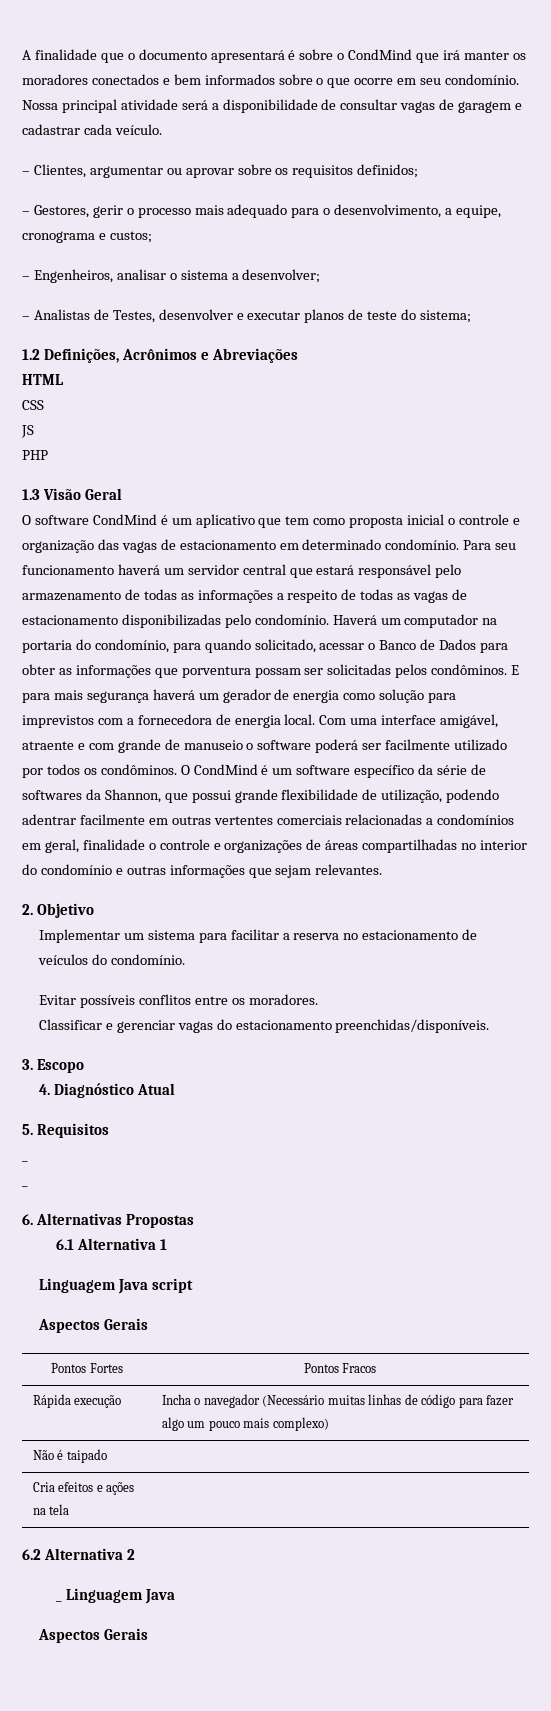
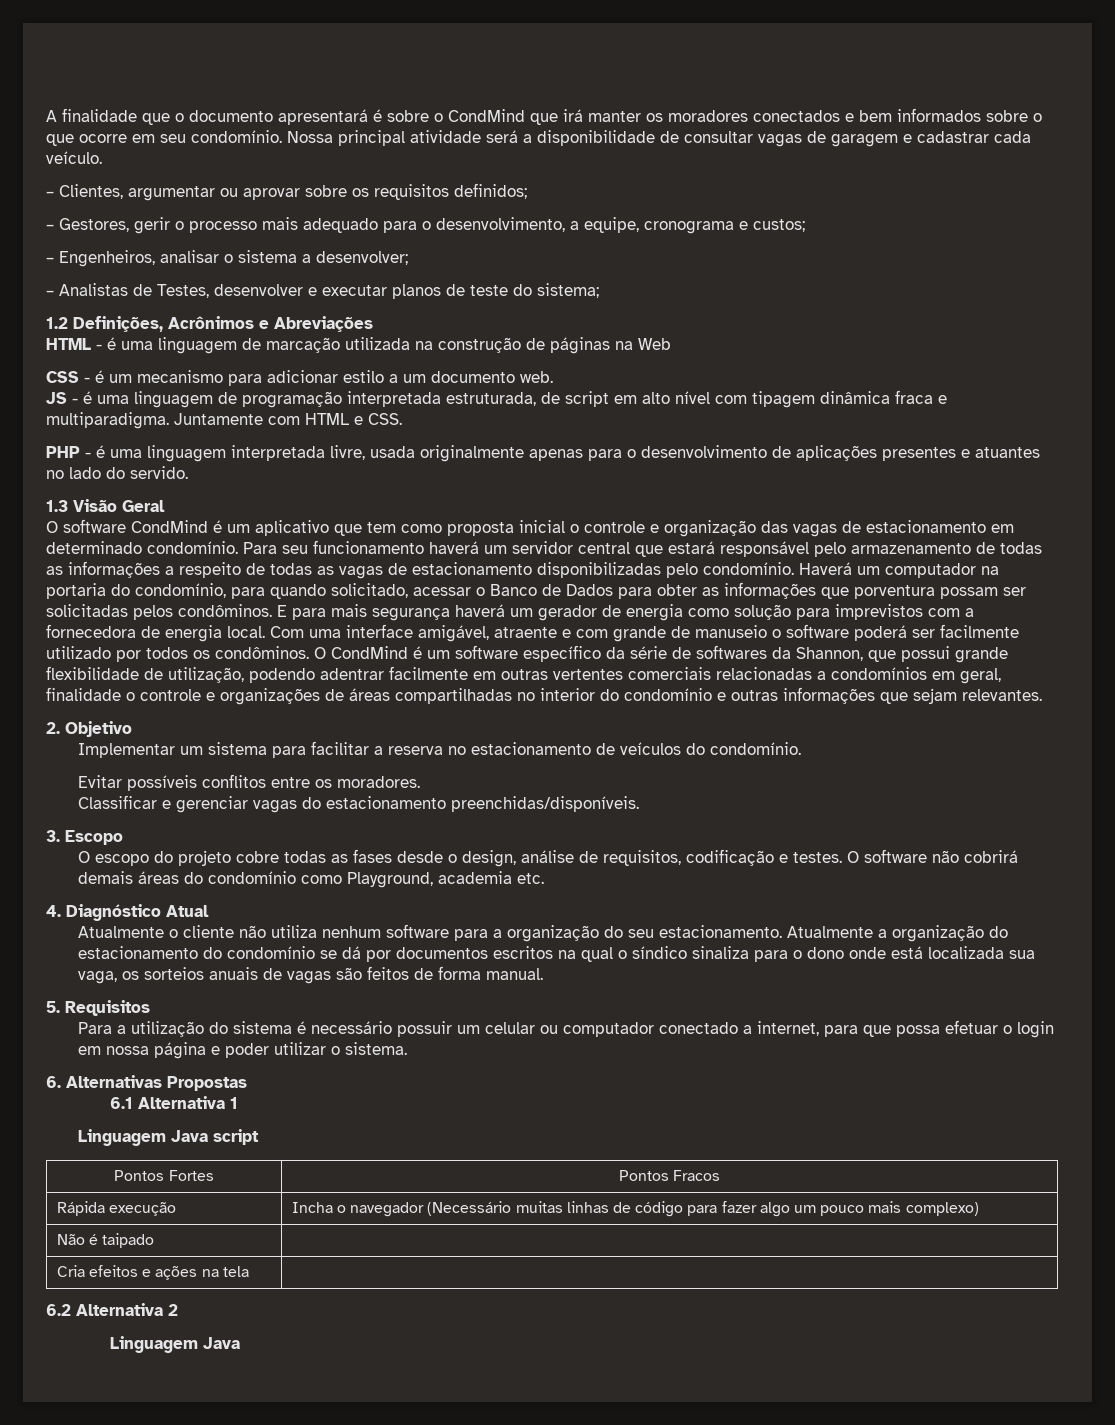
[22,400,44,410] [21,425,34,438] [22,450,48,460] // CSS // JS // PHP -> [96,337,671,354] [46,370,553,386] [46,390,947,408] [46,412,402,429] [46,445,1040,462] [46,466,188,479] - é uma linguagem de marcação utilizada na construção de páginas na Web // CSS - é um mecanismo para adicionar estilo a um documento web. // JS - é uma linguagem de programação interpretada estruturada, de script em alto nível com tipagem dinâmica fraca e multiparadigma. Juntamente com HTML e CSS. // PHP - é uma linguagem interpretada livre, usada originalmente apenas para o desenvolvimento de aplicações presentes e atuantes no lado do servido.
[38,1083,175,1098] [22,1123,109,1138] [22,1160,28,1162] [22,1185,28,1187] 4. Diagnóstico Atual // 5. Requisitos // _ // _ -> [77,849,1018,867] [77,871,544,888] [46,904,209,921] [77,924,1008,942] [77,946,1035,962] [77,966,543,984] [46,1000,150,1016] [77,1020,1054,1038] [77,1042,407,1059] O escopo do projeto cobre todas as fases desde o design, análise de requisitos, codificação e testes. O software não cobrirá demais áreas do condomínio como Playground, academia etc. // 4. Diagnóstico Atual // Atualmente o cliente não utiliza nenhum software para a organização do seu estacionamento. Atualmente a organização do estacionamento do condomínio se dá por documentos escritos na qual o síndico sinaliza para o dono onde está localizada sua vaga, os sorteios anuais de vagas são feitos de forma manual. // 5. Requisitos // Para a utilização do sistema é necessário possuir um celular ou computador conectado a internet, para que possa efetuar o login em nossa página e poder utilizar o sistema.
[37,1318,148,1333] // Aspectos Gerais -> (259, 1137) none
[55,1588,175,1604] [37,1628,148,1643] _ Linguagem Java // Aspectos Gerais -> [109,1336,240,1353] Linguagem Java

